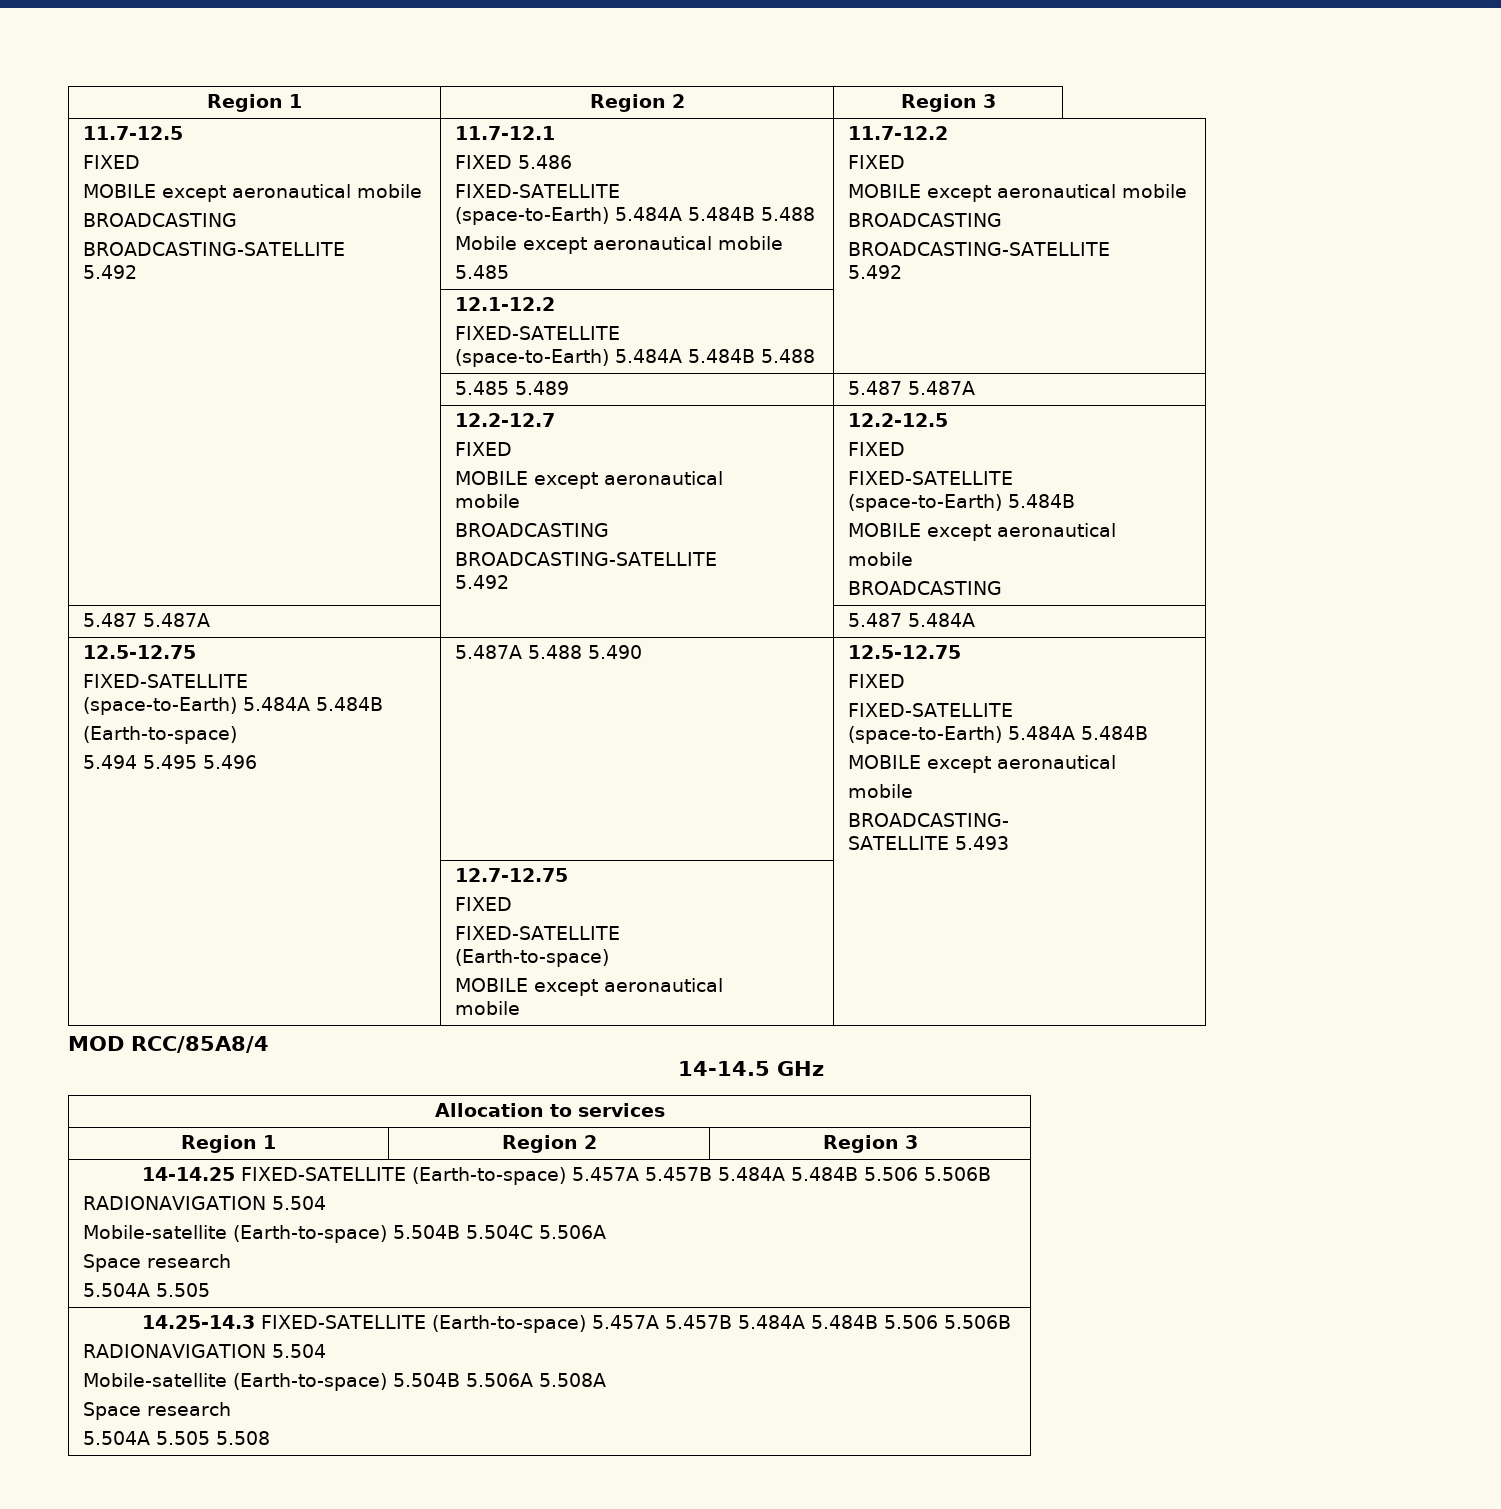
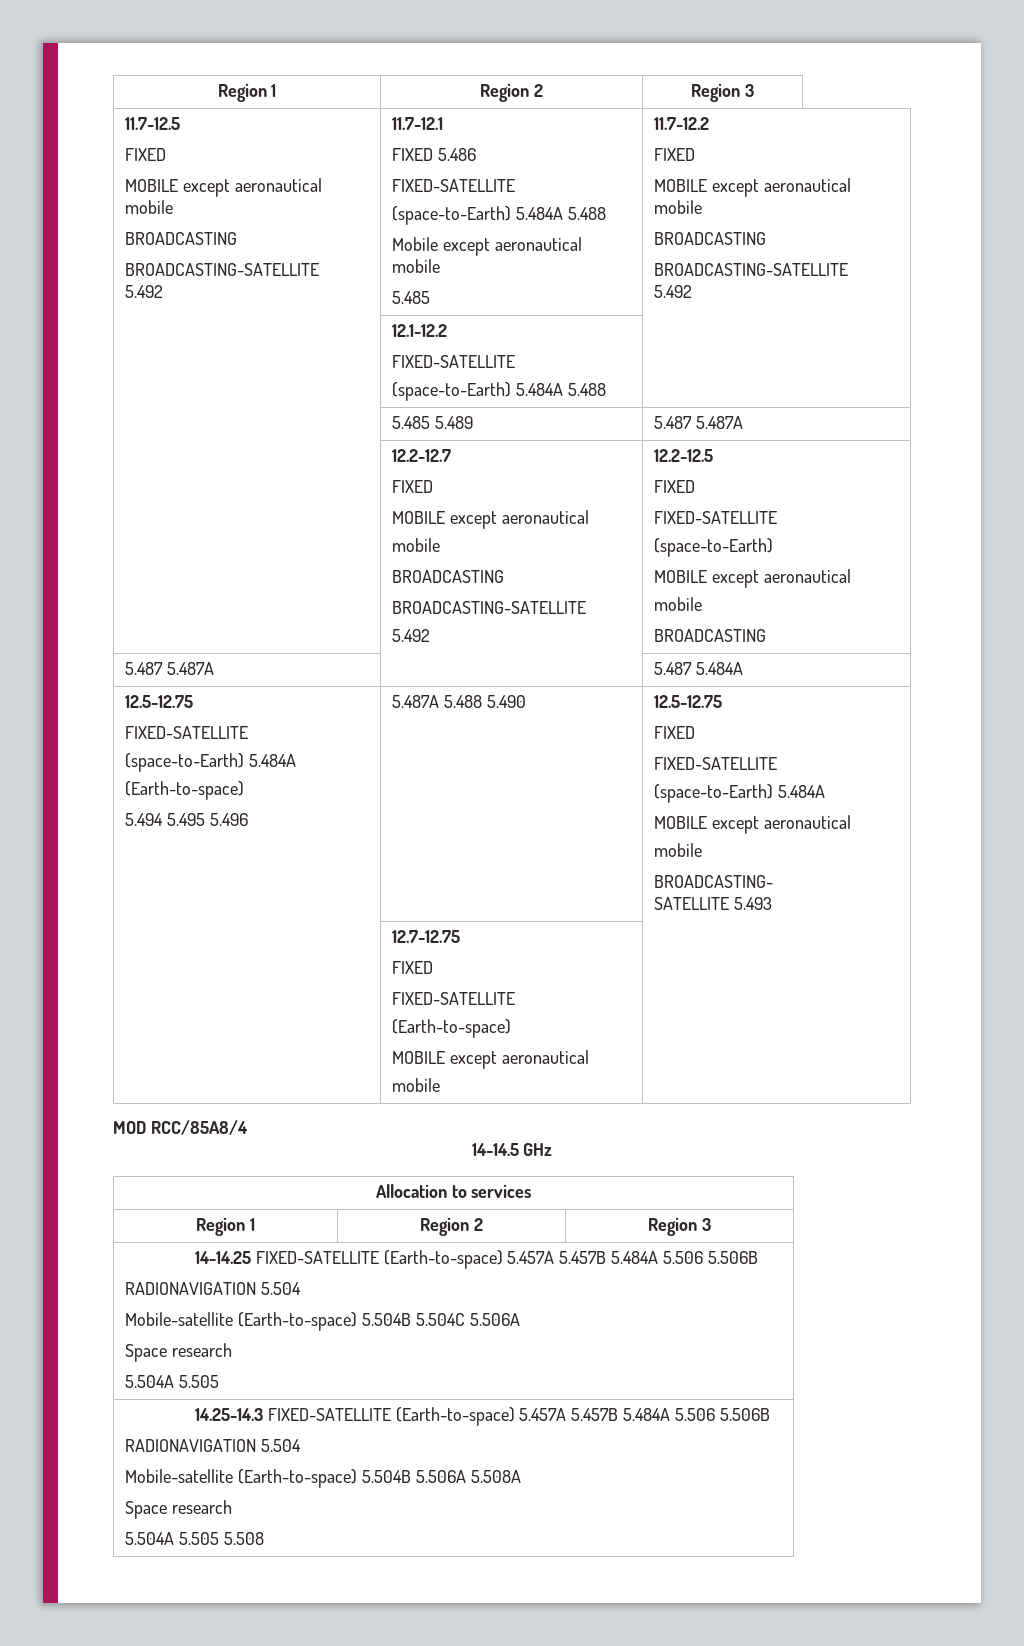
[688,207,756,221] 5.484B -> (563, 213) none
[688,349,756,363] 5.484B -> (563, 389) none
[1008,494,1076,508] 5.484B -> (774, 547) none
[316,697,384,711] 5.484B -> (296, 760) none
[1081,726,1149,740] 5.484B -> (825, 791) none
[790,1167,858,1181] 5.484B -> (659, 1257) none
[810,1315,878,1329] 5.484B -> (671, 1414) none

